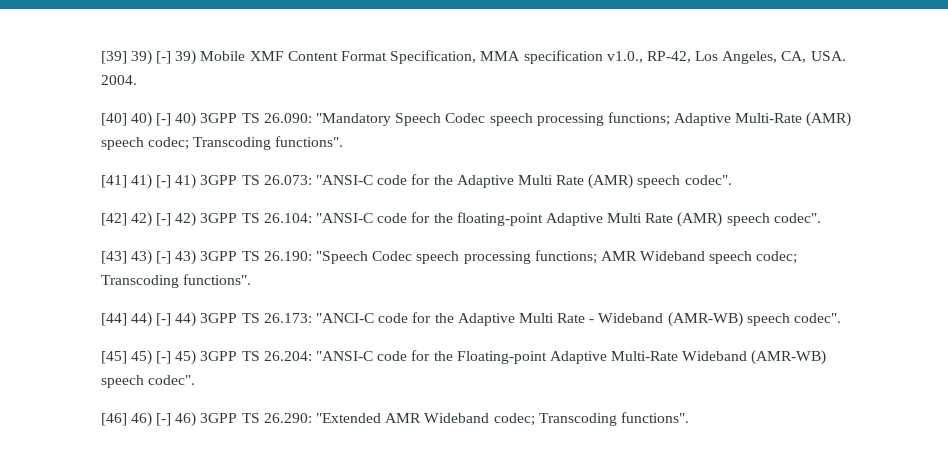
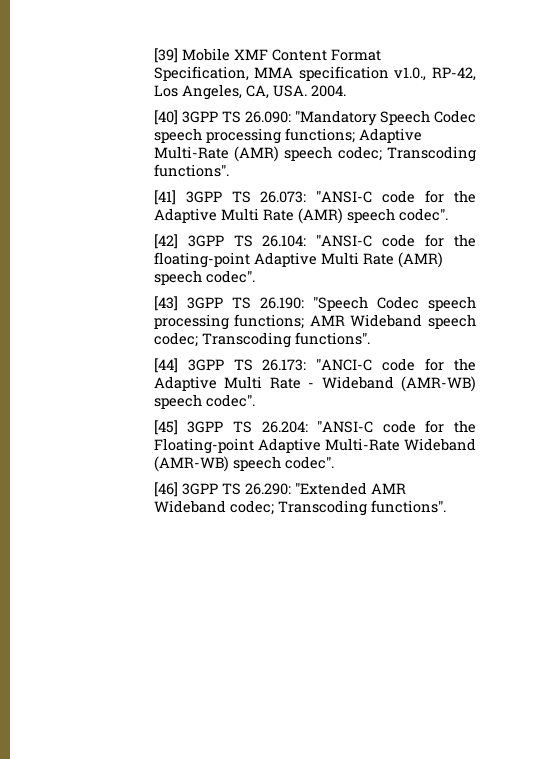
[130,50,197,65] 39) [-] 39) -> (178, 55) none
[130,112,197,127] 40) [-] 40) -> (178, 117) none
[130,174,197,189] 41) [-] 41) -> (176, 197) none
[130,212,197,227] 42) [-] 42) -> (178, 241) none
[130,250,197,265] 43) [-] 43) -> (178, 303) none
[130,312,197,327] 44) [-] 44) -> (178, 365) none
[130,350,197,365] 45) [-] 45) -> (178, 427) none
[130,412,197,427] 46) [-] 46) -> (178, 489) none

